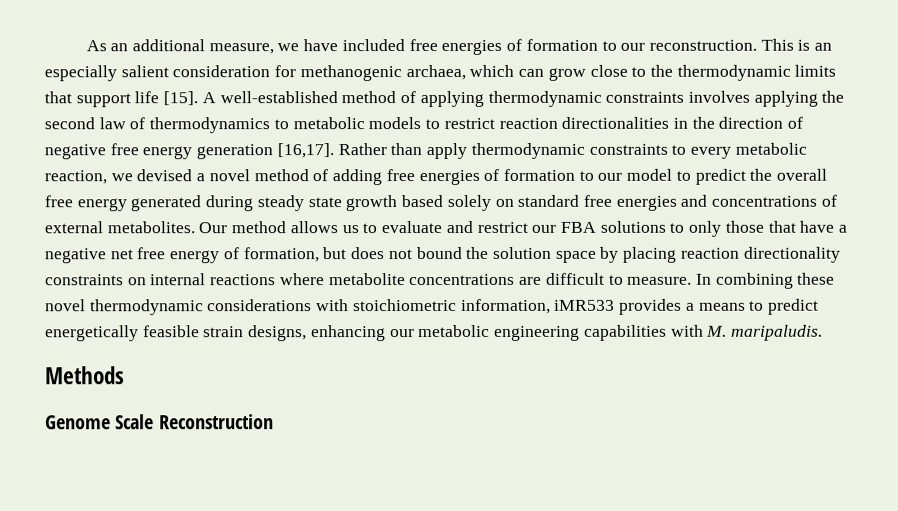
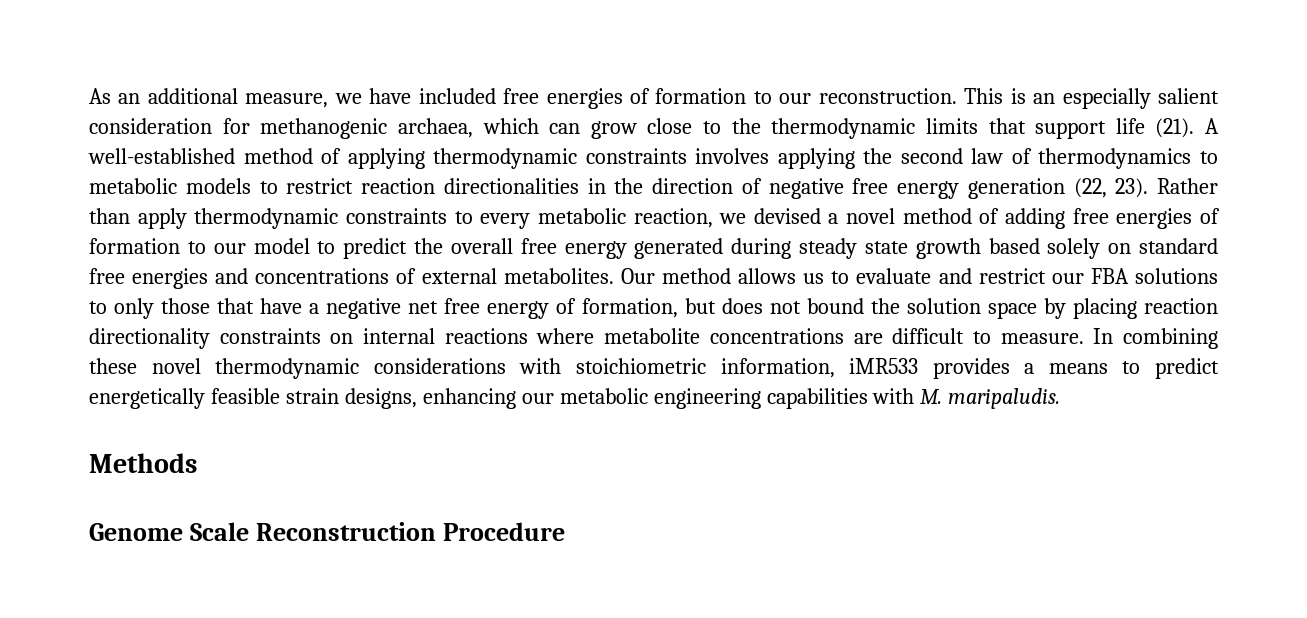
[163,91,199,106] [15]. -> [1155,118,1195,138] (21).
[276,143,334,159] [16,17]. -> [1073,178,1149,198] (22, 23).
(274, 422) none -> [442,522,565,541] Procedure

